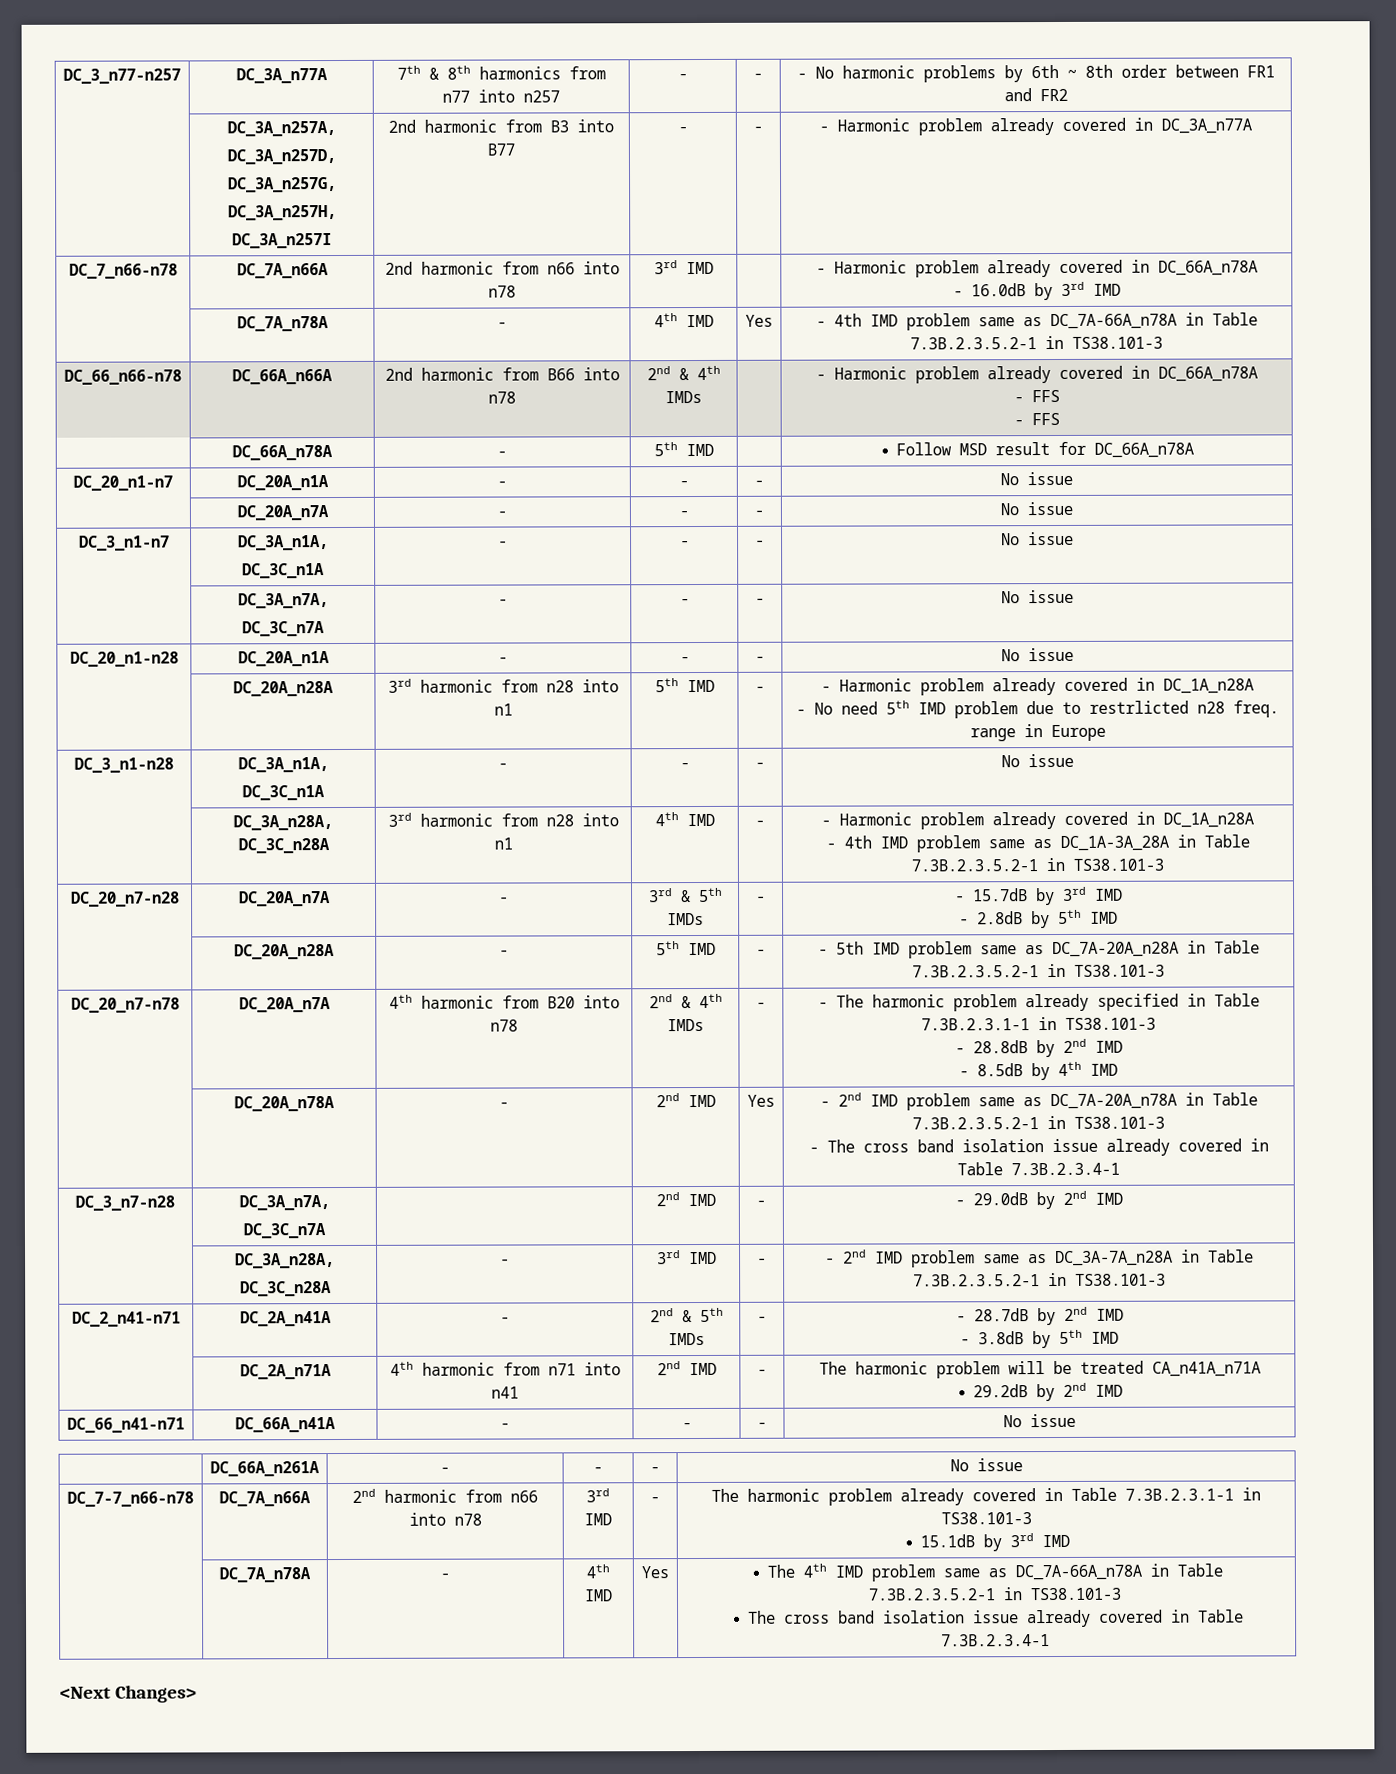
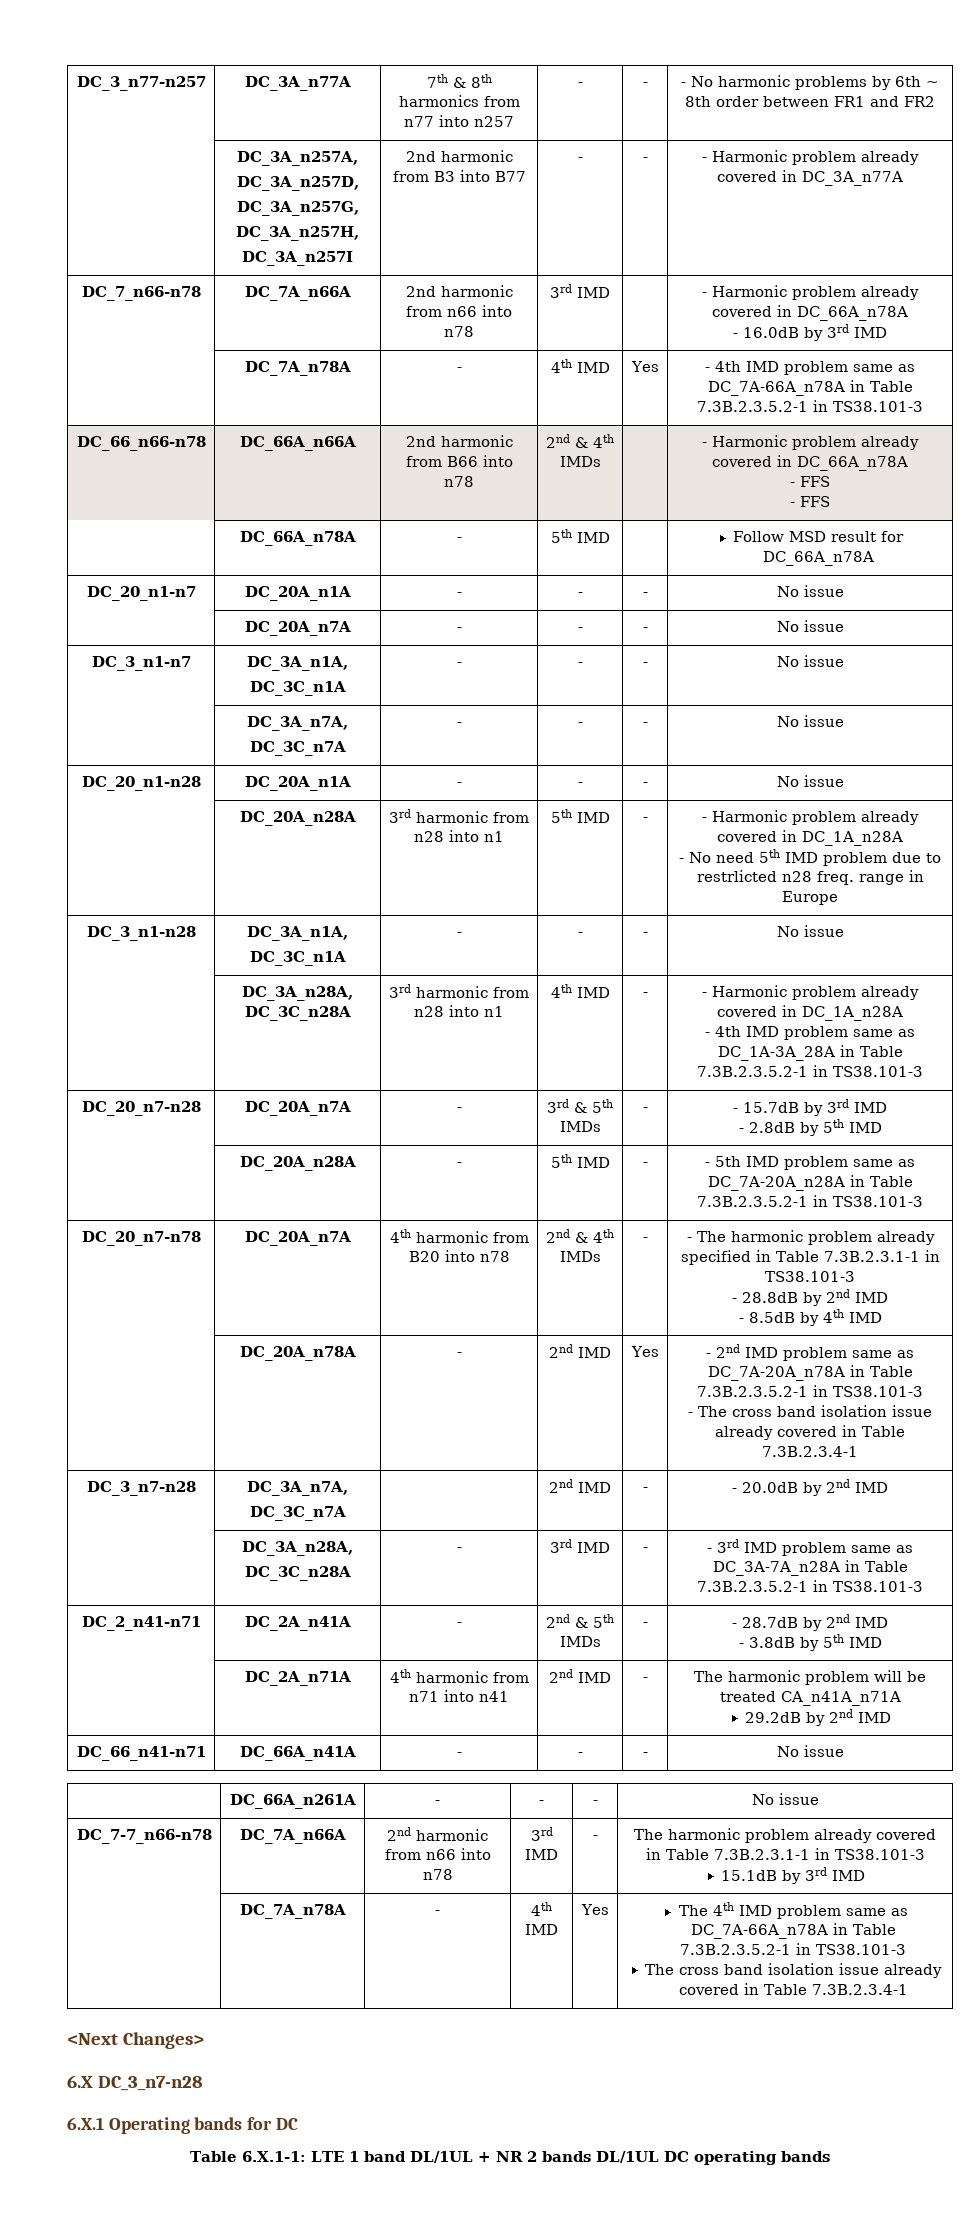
[972,1192,1028,1206] 29.0dB -> [742,1482,798,1493] 20.0dB
[843,1249,867,1264] 2nd -> [717,1539,739,1553] 3rd
(198, 1694) none -> [67,2075,204,2091] [67,2117,298,2134] [190,2151,830,2165] // 6.X DC_3_n7-n28 // 6.X.1 Operating bands for DC // Table 6.X.1-1: LTE 1 band DL/1UL + NR 2 bands DL/1UL DC operating bands

